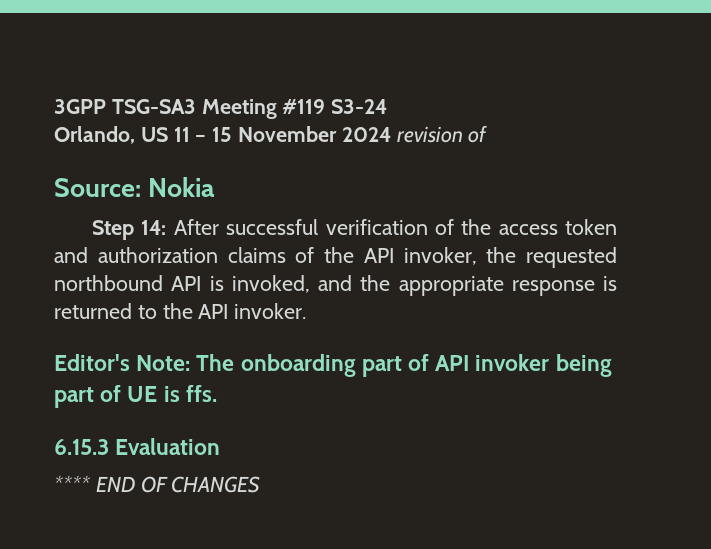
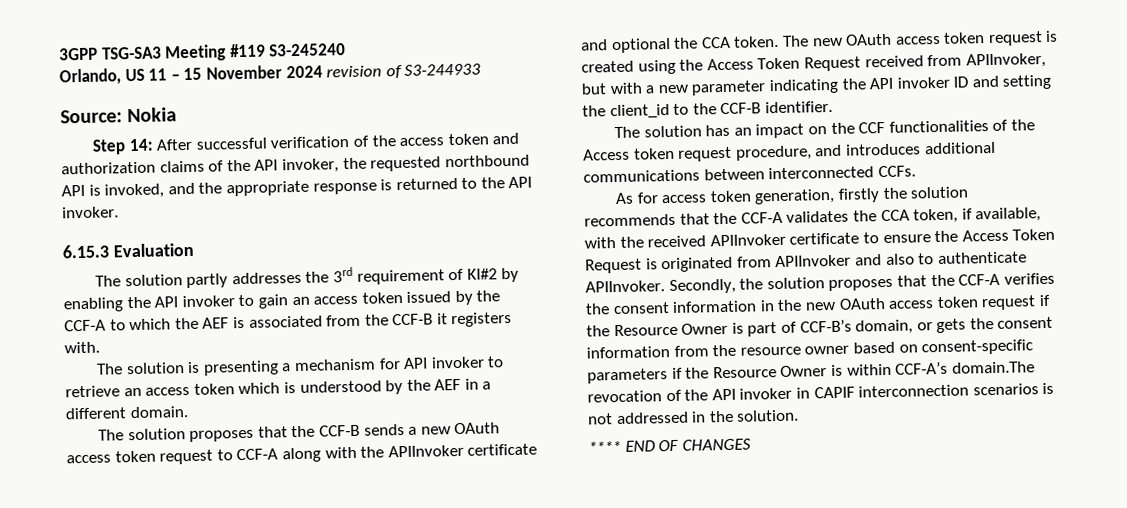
[331,99,388,114] S3-24 -> [269,43,347,57] S3-245240
(488, 134) none -> [404,63,482,76] S3-244933
[54,354,612,377] [54,385,217,408] [54,438,221,455] Editor's Note: The onboarding part of API invoker being part of UE is ffs. // 6.15.3 Evaluation -> [62,242,194,259] [94,266,520,289] [63,290,501,313] [64,311,513,332] [64,341,100,354] [95,356,505,376] [65,378,492,398] [65,406,188,420] [97,422,501,443] [66,443,538,465] [581,30,1059,54] [581,52,1046,75] [581,74,1053,96] [582,100,833,120] [613,119,1035,139] [583,141,996,162] [583,165,916,183] [614,186,970,205] [584,207,1042,227] [584,228,1056,249] [585,251,1027,274] [585,272,1055,295] [585,294,1051,315] [586,316,1054,337] [586,339,1034,359] [587,361,1035,384] [587,382,1055,403] [587,409,800,425] 6.15.3 Evaluation // The solution partly addresses the 3rd requirement of KI#2 by enabling the API invoker to gain an access token issued by the CCF-A to which the AEF is associated from the CCF-B it registers with. // The solution is presenting a mechanism for API invoker to retrieve an access token which is understood by the AEF in a different domain. // The solution proposes that the CCF-B sends a new OAuth access token request to CCF-A along with the APIInvoker certificate and optional the CCA token. The new OAuth access token request is created using the Access Token Request received from APIInvoker, but with a new parameter indicating the API invoker ID and setting the client_id to the CCF-B identifier. // The solution has an impact on the CCF functionalities of the Access token request procedure, and introduces additional communications between interconnected CCFs. // As for access token generation, firstly the solution recommends that the CCF-A validates the CCA token, if available, with the received APIInvoker certificate to ensure the Access Token Request is originated from APIInvoker and also to authenticate APIInvoker. Secondly, the solution proposes that the CCF-A verifies the consent information in the new OAuth access token request if the Resource Owner is part of CCF-B’s domain, or gets the consent information from the resource owner based on consent-specific parameters if the Resource Owner is within CCF-A’s domain.The revocation of the API invoker in CAPIF interconnection scenarios is not addressed in the solution.

